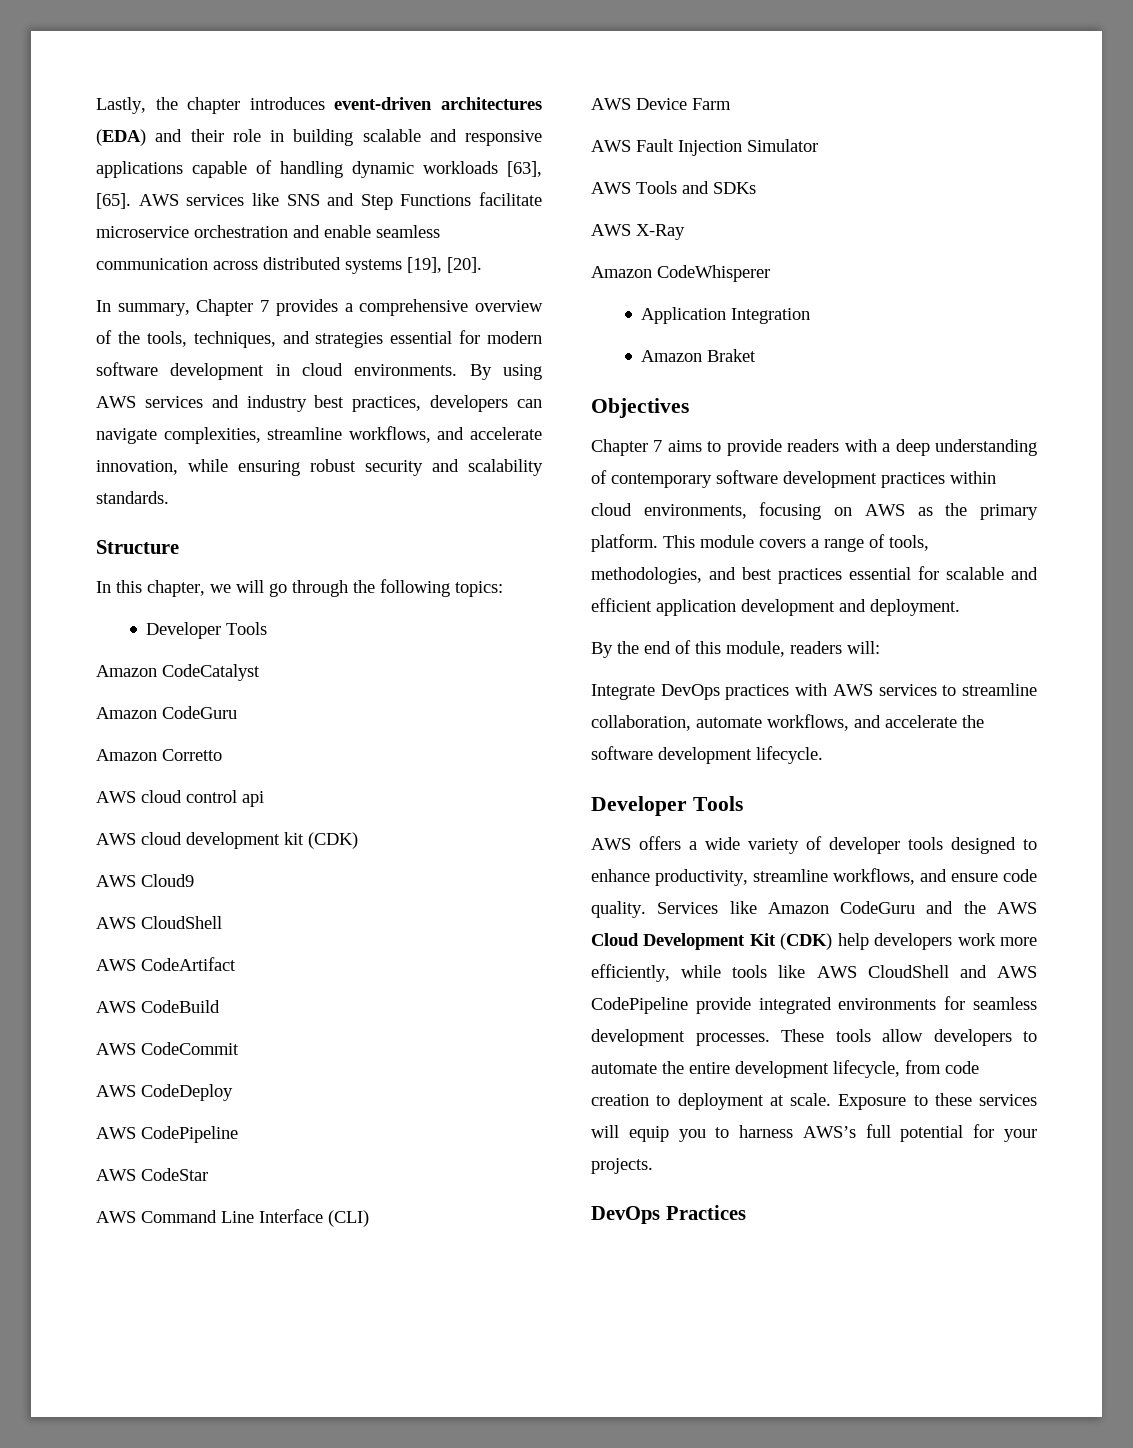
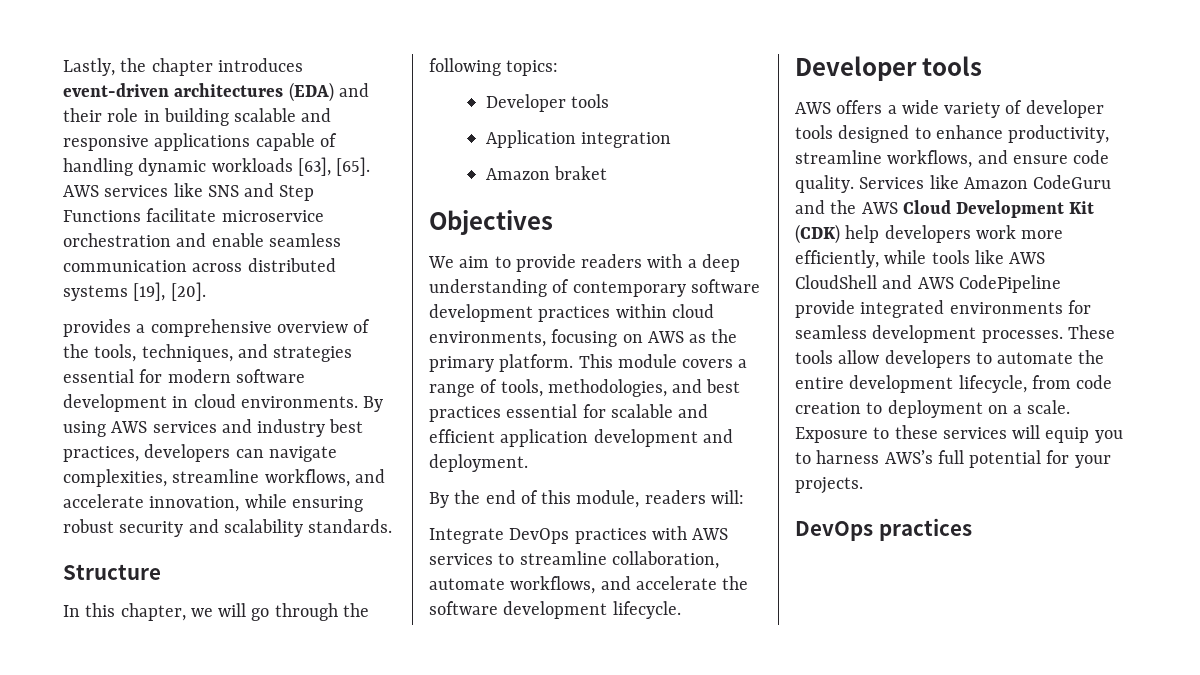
[96,299,270,316] In summary, Chapter 7 -> (206, 291) none
[226,622,268,635] [96,664,260,681] [96,706,237,719] [96,749,222,761] [96,790,264,807] [96,832,358,849] [96,874,194,887] [96,916,222,929] [96,957,236,971] [96,1000,220,1013] [96,1042,239,1055] [96,1084,233,1101] [96,1126,238,1143] [96,1168,208,1181] [96,1209,369,1227] [591,98,731,110] [591,139,818,156] [591,181,756,194] [591,224,685,240] [591,265,770,282] [641,307,811,324] [641,349,757,362] [591,398,689,418] [591,439,702,456] Tools // Amazon CodeCatalyst // Amazon CodeGuru // Amazon Corretto // AWS cloud control api // AWS cloud development kit (CDK) // AWS Cloud9 // AWS CloudShell // AWS CodeArtifact // AWS CodeBuild // AWS CodeCommit // AWS CodeDeploy // AWS CodePipeline // AWS CodeStar // AWS Command Line Interface (CLI) // AWS Device Farm // AWS Fault Injection Simulator // AWS Tools and SDKs // AWS X-Ray // Amazon CodeWhisperer // Application Integration // Amazon Braket // Objectives // Chapter 7 aims -> [571,94,610,108] [486,130,672,148] [486,166,608,180] [429,210,553,235] [428,256,490,268] tools // Application integration // Amazon braket // Objectives // We aim
[692,796,743,811] Tools -> [922,56,983,76] tools
[769,1095,784,1106] at -> [987,405,1023,414] on a
[665,1205,746,1220] Practices -> [878,518,972,541] practices

